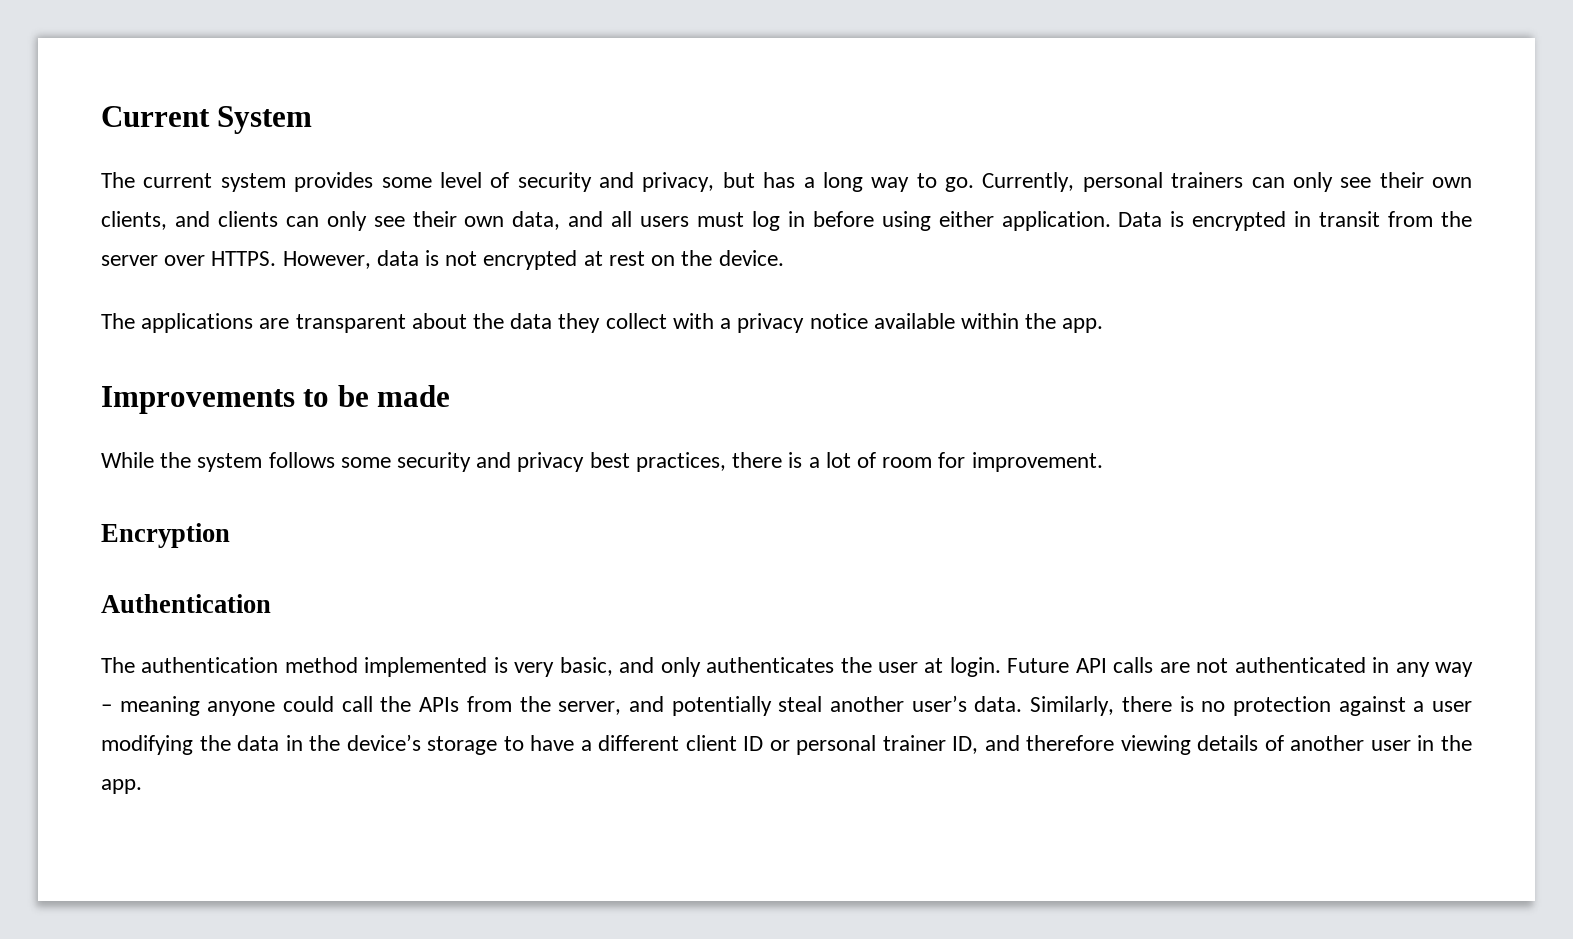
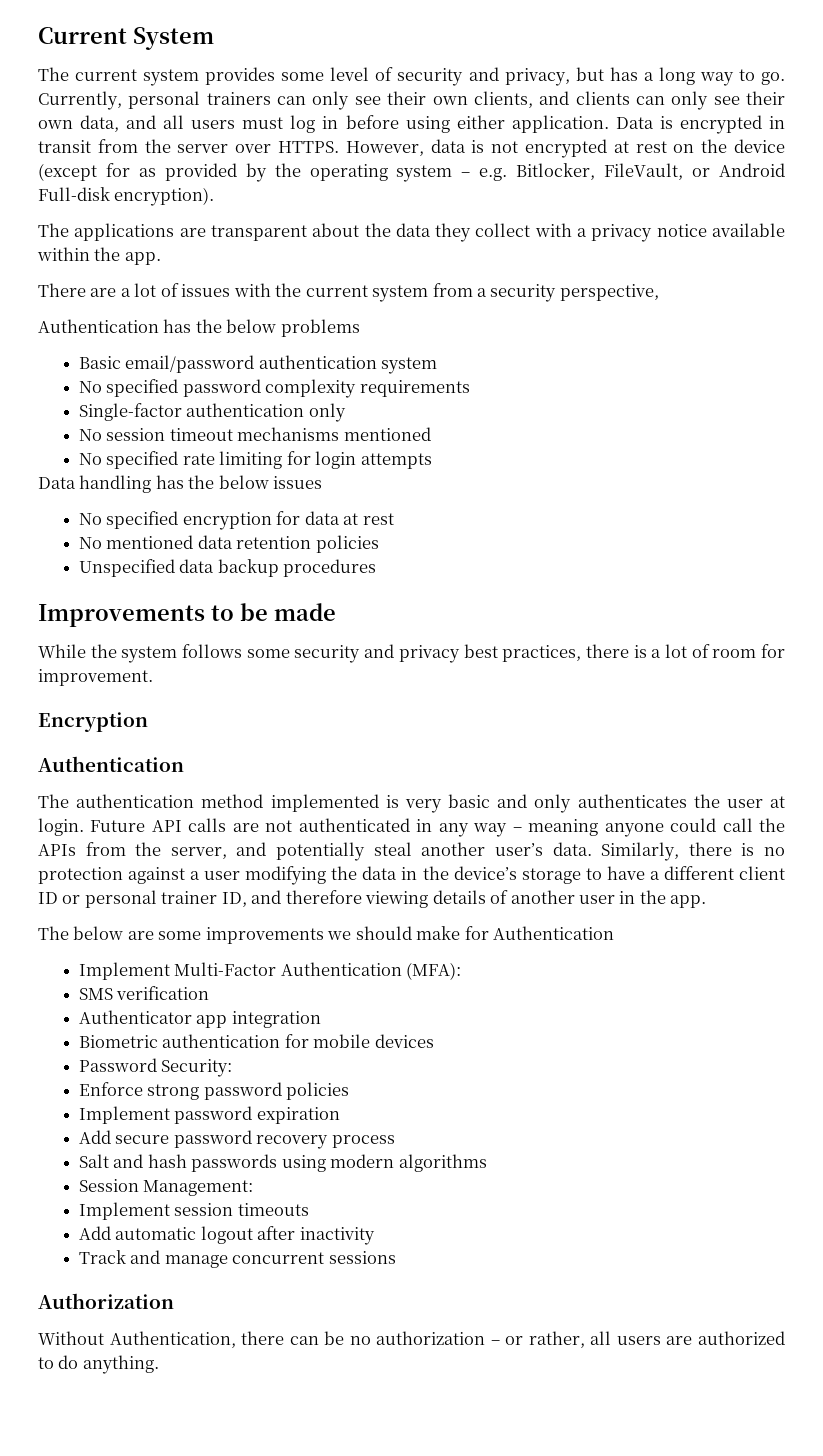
[718,250,784,266] device. -> [733,139,785,153] [38,163,785,182] [38,187,215,206] device (except for as provided by the operating system – e.g. Bitlocker, FileVault, or Android Full-disk encryption).
(1104, 325) none -> [38,283,659,302] [38,319,360,337] [78,355,438,374] [78,379,470,398] [78,403,346,422] [78,427,431,441] [78,451,432,469] [38,475,323,493] [78,511,394,530] [78,535,379,553] [78,559,377,577] // There are a lot of issues with the current system from a security perspective, // Authentication has the below problems // Basic email/password authentication system // No specified password complexity requirements // Single-factor authentication only // No session timeout mechanisms mentioned // No specified rate limiting for login attempts // Data handling has the below issues // No specified encryption for data at rest // No mentioned data retention policies // Unspecified data backup procedures
[559,657,613,676] basic, -> [448,794,491,808] basic
(142, 786) none -> [38,926,615,944] [78,962,462,980] [78,986,210,1000] [78,1010,321,1028] [78,1034,434,1048] [78,1058,233,1077] [78,1082,350,1100] [78,1106,340,1124] [78,1130,395,1149] [78,1154,487,1172] [78,1179,254,1196] [78,1202,309,1220] [78,1226,375,1245] [78,1250,396,1268] [38,1293,174,1309] [38,1331,786,1348] [38,1355,159,1374] // The below are some improvements we should make for Authentication // Implement Multi-Factor Authentication (MFA): // SMS verification // Authenticator app integration // Biometric authentication for mobile devices // Password Security: // Enforce strong password policies // Implement password expiration // Add secure password recovery process // Salt and hash passwords using modern algorithms // Session Management: // Implement session timeouts // Add automatic logout after inactivity // Track and manage concurrent sessions // Authorization // Without Authentication, there can be no authorization – or rather, all users are authorized to do anything.

